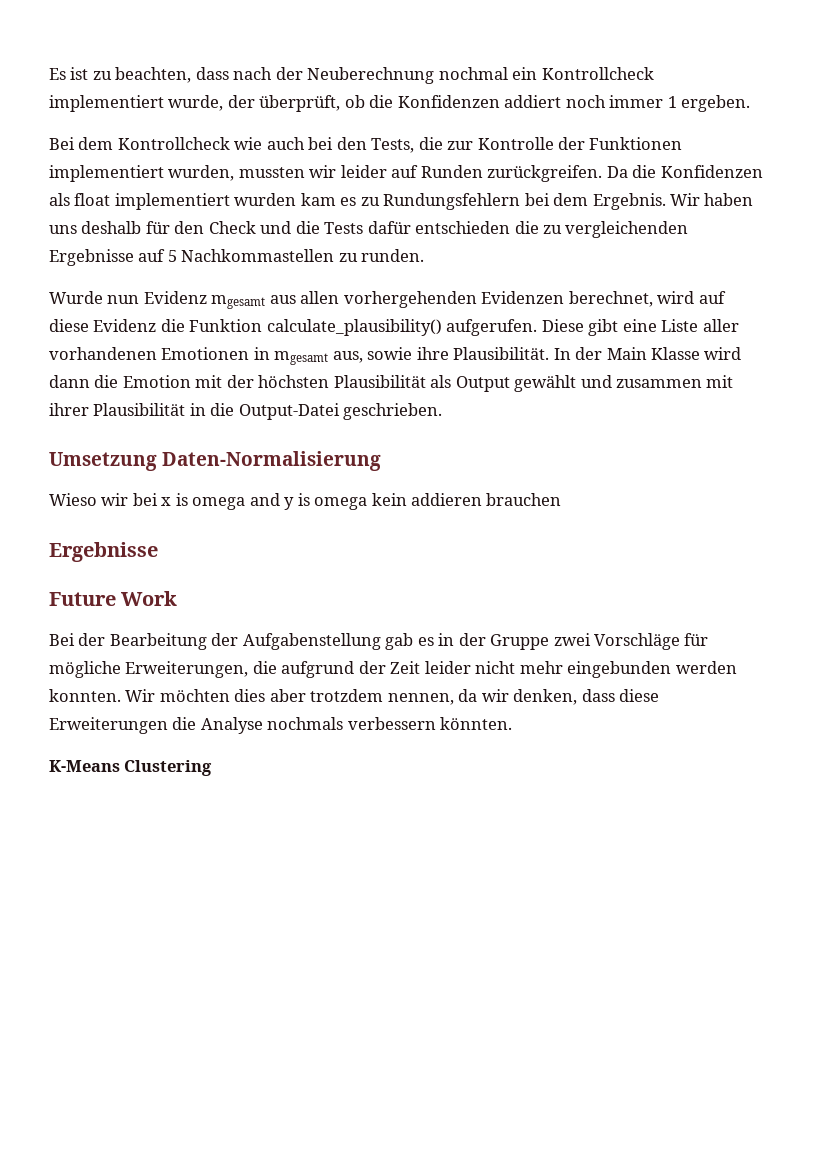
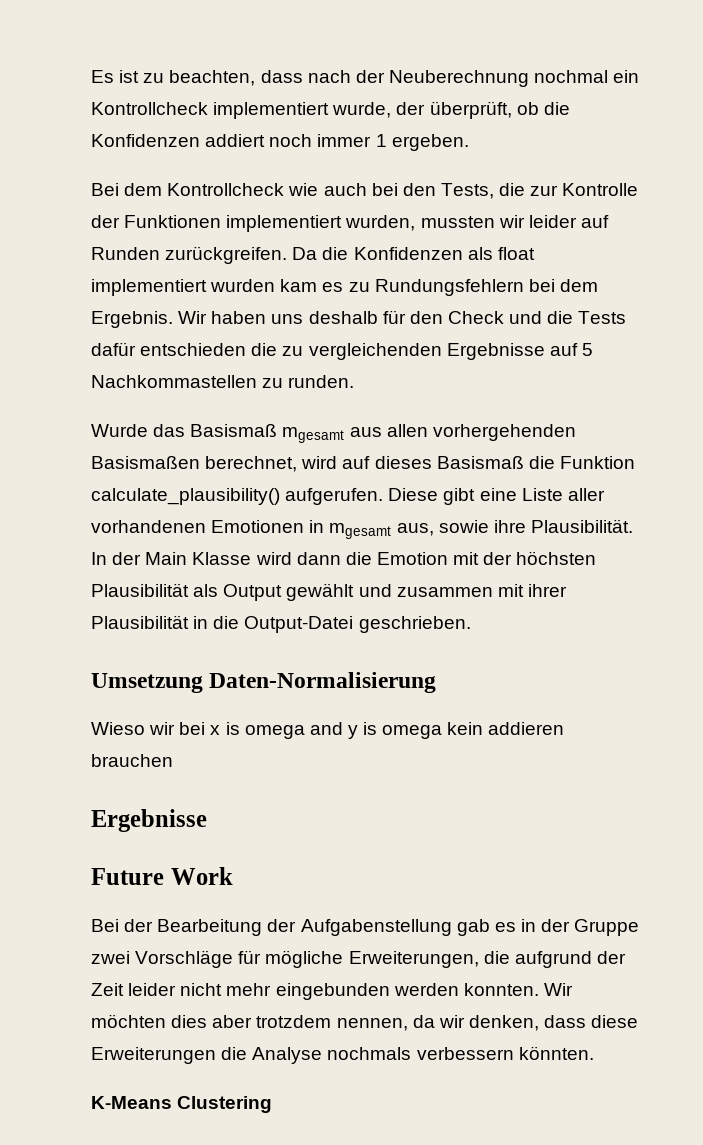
[107,291,207,304] nun Evidenz -> [153,424,278,437] das Basismaß
[481,291,565,304] Evidenzen -> [91,456,200,469] Basismaßen
[49,319,157,332] diese Evidenz -> [374,456,524,469] dieses Basismaß

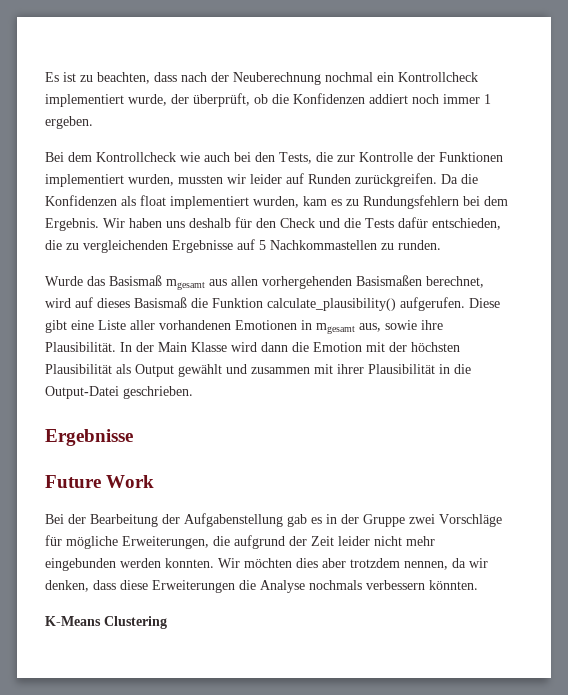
[210,279,276,292] wurden -> [253,196,299,208] wurden,
[140,343,247,356] entschieden -> [432,218,501,230] entschieden,
[91,672,437,693] [91,722,565,739] [91,754,173,767] // Umsetzung Daten-Normalisierung // Wieso wir bei x is omega and y is omega kein addieren brauchen -> (193, 392) none

